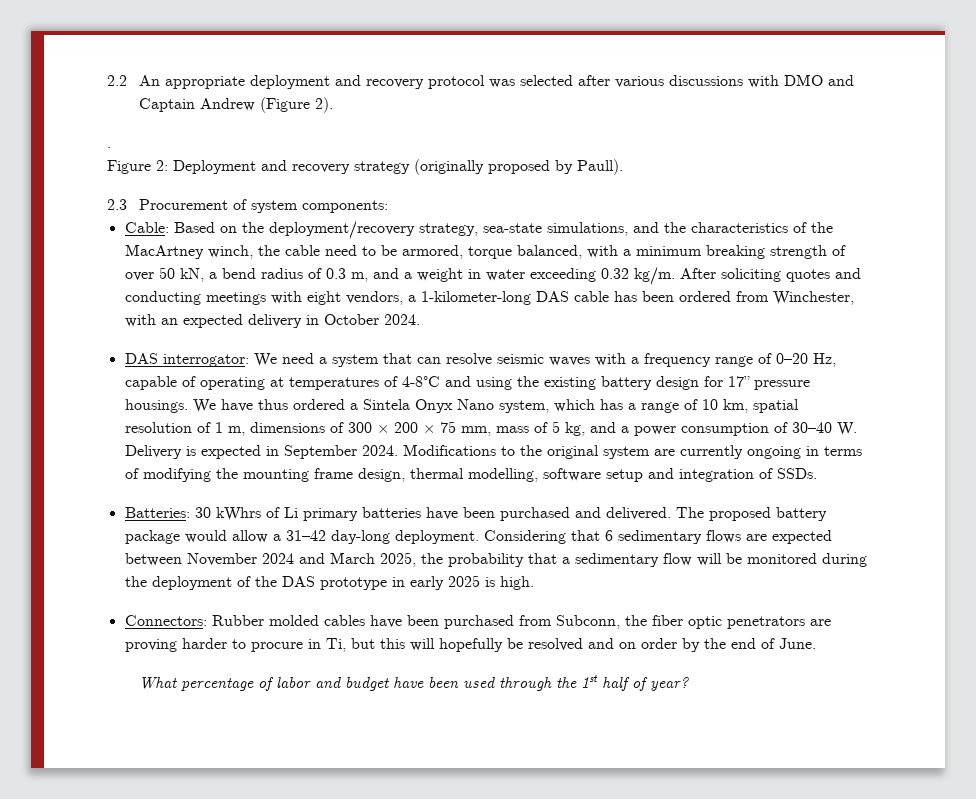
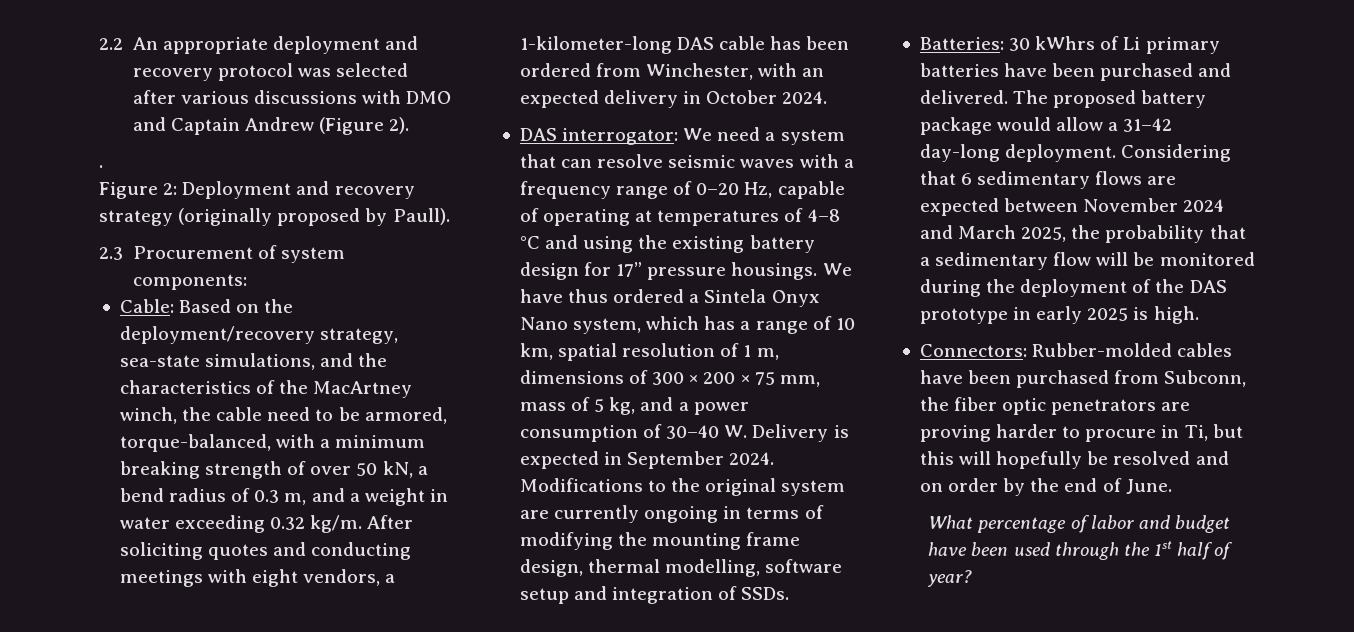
[467,245,582,259] torque balanced, -> [119,434,271,452] torque-balanced,
[401,376,440,387] 4-8°C -> [807,209,840,222] [519,236,540,249] 4–8 °C
[211,615,319,626] Rubber molded -> [1032,343,1173,357] Rubber-molded

